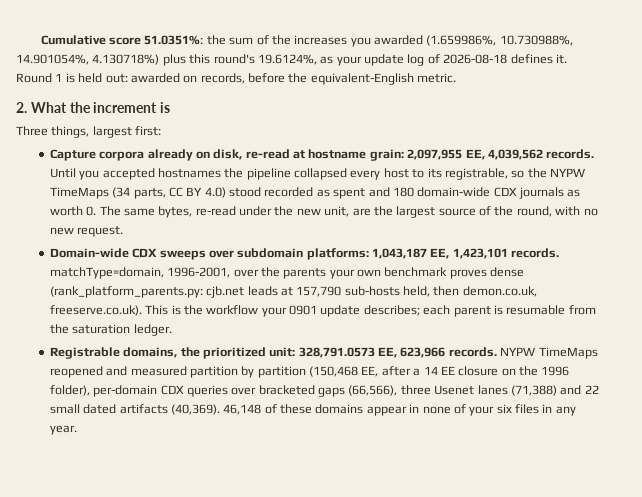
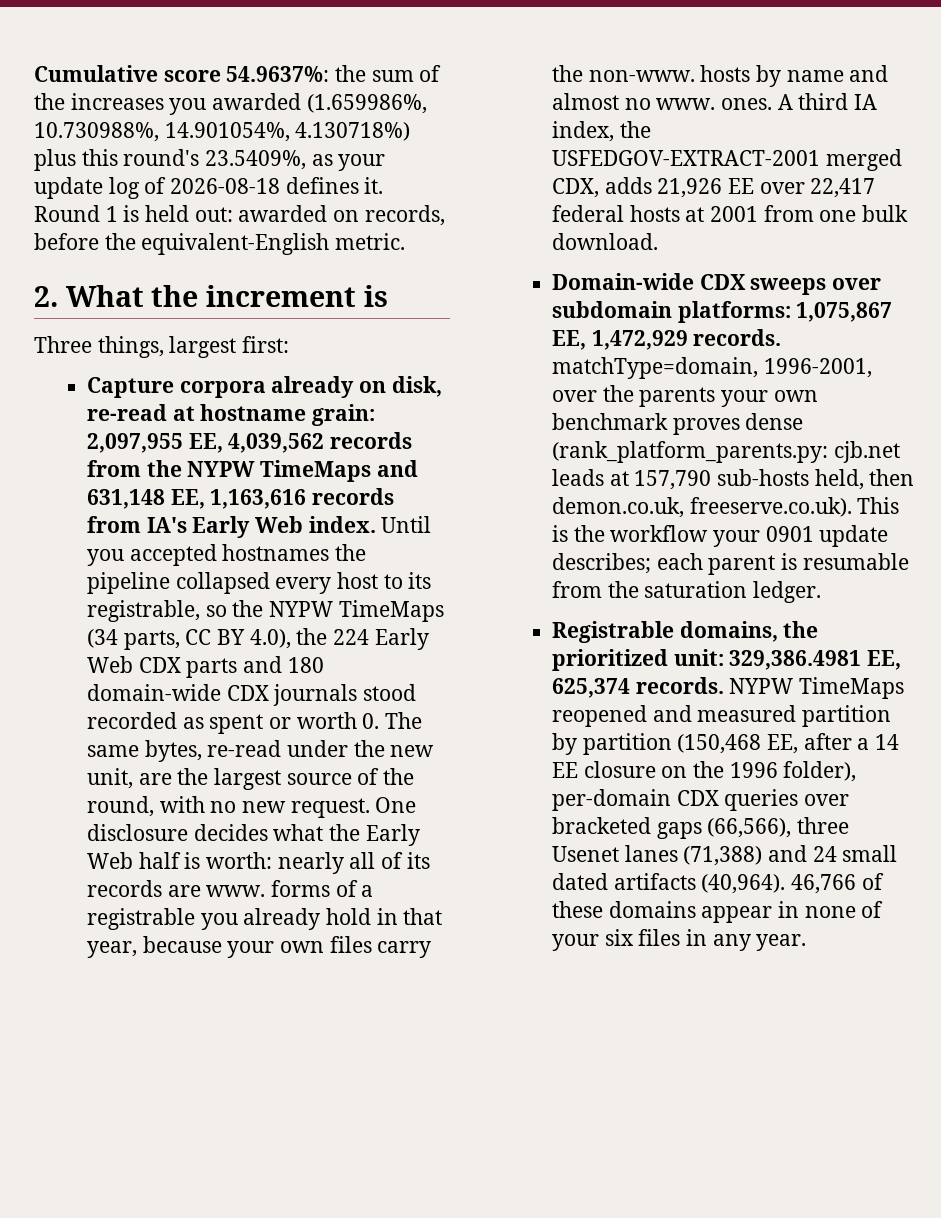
[144,35,204,45] 51.0351%: -> [226,66,330,82] 54.9637%:
[257,54,317,65] 19.6124%, -> [205,150,307,170] 23.5409%,
[546,149,595,159] records. -> [329,432,412,449] [86,460,418,482] [86,488,394,509] [86,516,376,538] records from the NYPW TimeMaps and 631,148 EE, 1,163,616 records from IA's Early Web index.
[204,187,366,199] 4.0) stood recorded as spent -> [249,628,429,650] [86,656,238,678] 4.0), the 224 Early Web CDX parts
[567,189,581,197] as -> [362,684,416,701] [86,712,291,734] stood recorded as spent or
(124, 231) none -> [375,797,417,813] [86,824,420,846] [86,852,430,874] [86,880,374,897] [86,908,443,930] [86,936,432,958] [551,65,889,87] [551,93,877,110] [551,121,651,142] [551,149,902,171] [551,177,876,198] [551,205,908,222] [551,233,658,250] One disclosure decides what the Early Web half is worth: nearly all of its records are www. forms of a registrable you already hold in that year, because your own files carry the non-www. hosts by name and almost no www. ones. A third IA index, the USFEDGOV-EXTRACT-2001 merged CDX, adds 21,926 EE over 22,417 federal hosts at 2001 from one bulk download.
[372,248,508,259] 1,043,187 EE, 1,423,101 -> [796,302,893,322] [551,330,688,350] 1,075,867 EE, 1,472,929
[298,347,446,358] 328,791.0573 EE, 623,966 -> [729,650,901,670] [551,678,630,698] 329,386.4981 EE, 625,374
[584,385,599,394] 22 -> [812,846,837,862] 24
[170,404,262,415] (40,369). 46,148 -> [701,874,856,894] (40,964). 46,766

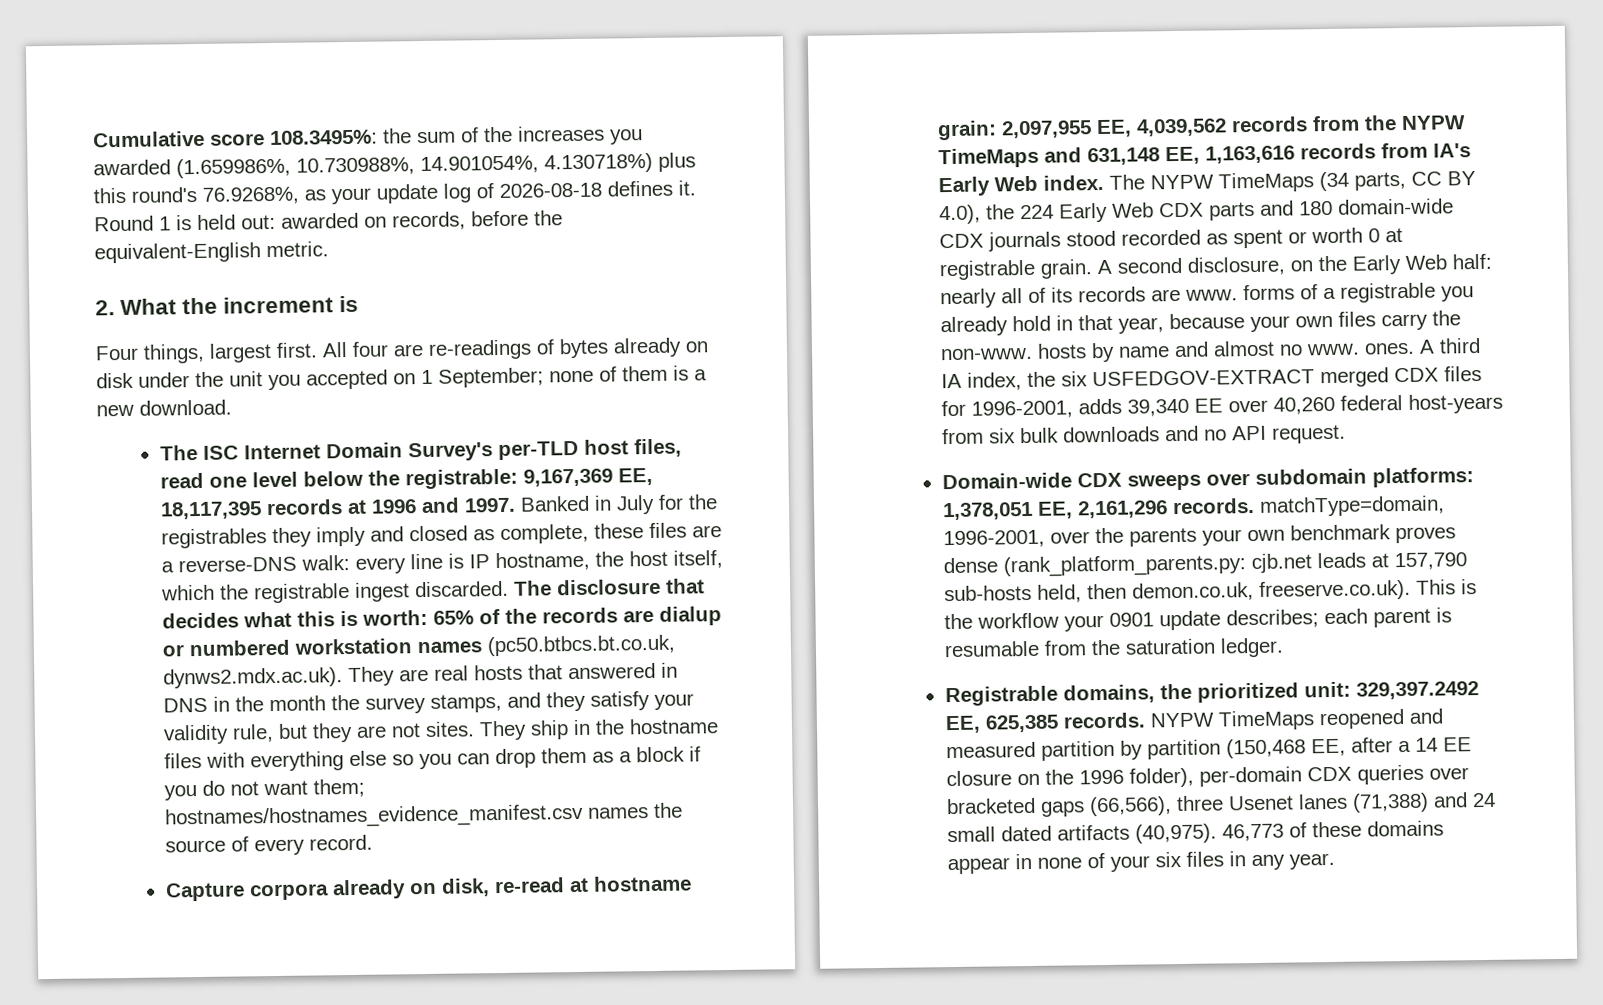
[226,66,330,82] 54.9637%: -> [270,129,378,146] 108.3495%:
[205,150,307,170] 23.5409%, -> [202,186,299,205] 76.9268%,
[34,336,92,353] Three -> [95,345,139,361] Four
[242,336,290,353] first: -> [276,337,708,360] [96,365,707,391] [96,399,232,417] [159,438,682,462] [159,467,653,490] [159,494,718,520] [160,522,722,549] [160,550,723,574] [160,578,705,604] [161,606,722,629] [161,634,675,657] [162,662,678,689] [162,691,694,714] [162,718,719,745] [163,746,701,772] [163,778,365,801] [164,802,683,830] [164,834,373,856] first. All four are re-readings of bytes already on disk under the unit you accepted on 1 September; none of them is a new download. // The ISC Internet Domain Survey's per-TLD host files, read one level below the registrable: 9,167,369 EE, 18,117,395 records at 1996 and 1997. Banked in July for the registrables they imply and closed as complete, these files are a reverse-DNS walk: every line is IP hostname, the host itself, which the registrable ingest discarded. The disclosure that decides what this is worth: 65% of the records are dialup or numbered workstation names (pc50.btbcs.bt.co.uk, dynws2.mdx.ac.uk). They are real hosts that answered in DNS in the month the survey stamps, and they satisfy your validity rule, but they are not sites. They ship in the hostname files with everything else so you can drop them as a block if you do not want them; hostnames/hostnames_evidence_manifest.csv names the source of every record.
[381,516,432,533] [86,544,366,566] [86,572,432,594] [86,600,264,622] Until you accepted hostnames the pipeline collapsed every host to its registrable, so the -> [1108,174,1145,190] The
[362,712,422,729] [86,740,435,762] [86,768,414,790] [86,796,417,818] [86,824,420,846] [86,852,272,869] 0. The same bytes, re-read under the new unit, are the largest source of the round, with no new request. One disclosure decides what the Early Web half is worth: -> [1367,228,1403,243] [938,253,1492,281] 0 at registrable grain. A second disclosure, on the Early Web half:
[551,149,902,171] [551,177,876,198] [551,205,908,222] [551,233,658,250] USFEDGOV-EXTRACT-2001 merged CDX, adds 21,926 EE over 22,417 federal hosts at 2001 from one bulk download. -> [1060,365,1482,388] [940,393,1503,419] [941,424,1346,445] six USFEDGOV-EXTRACT merged CDX files for 1996-2001, adds 39,340 EE over 40,260 federal host-years from six bulk downloads and no API request.
[796,302,893,322] [551,330,688,350] 1,075,867 EE, 1,472,929 -> [942,500,1168,521] 1,378,051 EE, 2,161,296
[729,650,901,670] [551,678,630,698] 329,386.4981 EE, 625,374 -> [1355,681,1479,700] [944,714,1059,734] 329,397.2492 EE, 625,385
[701,874,856,894] (40,964). 46,766 -> [1134,823,1284,844] (40,975). 46,773

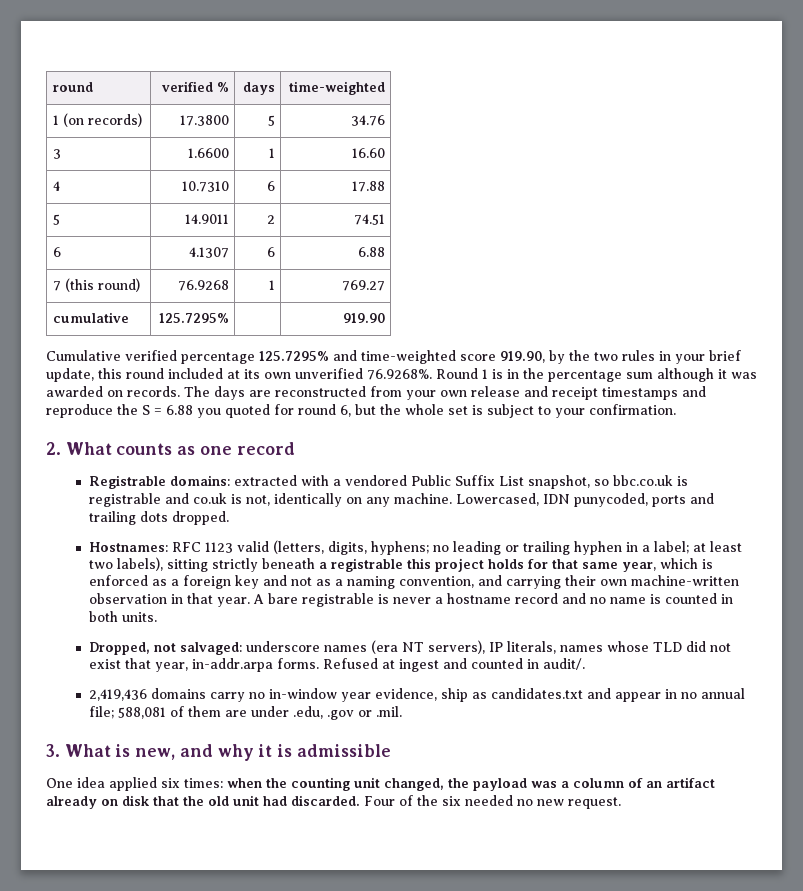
[93,125,643,148] [93,152,696,179] [93,180,696,205] [94,210,563,232] [94,241,329,264] [95,295,360,316] [95,337,708,364] [96,365,707,391] [96,399,232,417] [159,438,682,462] [159,467,653,490] [159,494,718,520] [160,522,722,549] [160,550,723,574] [160,578,705,604] [161,606,722,629] [161,634,675,657] [162,662,678,689] [162,691,694,714] [162,718,719,745] [163,746,701,772] [163,778,365,801] [164,802,683,830] [164,834,373,856] [164,875,692,902] [936,115,1466,141] [937,142,1471,169] [937,171,1476,197] [938,198,1454,225] [938,227,1403,252] [938,253,1492,281] [939,282,1474,309] [939,310,1461,337] [939,337,1481,363] [940,365,1482,391] [940,393,1503,419] [941,424,1346,445] [941,467,1474,491] [942,495,1445,521] [942,524,1456,549] [942,552,1467,578] [943,579,1477,603] [943,607,1452,632] [943,637,1284,658] [944,681,1479,707] [944,708,1443,734] [945,737,1472,761] [945,764,1469,788] [945,792,1496,817] [946,820,1444,844] [946,851,1335,875] Cumulative score 108.3495%: the sum of the increases you awarded (1.659986%, 10.730988%, 14.901054%, 4.130718%) plus this round's 76.9268%, as your update log of 2026-08-18 defines it. Round 1 is held out: awarded on records, before the equivalent-English metric. // 2. What the increment is // Four things, largest first. All four are re-readings of bytes already on disk under the unit you accepted on 1 September; none of them is a new download. // The ISC Internet Domain Survey's per-TLD host files, read one level below the registrable: 9,167,369 EE, 18,117,395 records at 1996 and 1997. Banked in July for the registrables they imply and closed as complete, these files are a reverse-DNS walk: every line is IP hostname, the host itself, which the registrable ingest discarded. The disclosure that decides what this is worth: 65% of the records are dialup or numbered workstation names (pc50.btbcs.bt.co.uk, dynws2.mdx.ac.uk). They are real hosts that answered in DNS in the month the survey stamps, and they satisfy your validity rule, but they are not sites. They ship in the hostname files with everything else so you can drop them as a block if you do not want them; hostnames/hostnames_evidence_manifest.csv names the source of every record. // Capture corpora already on disk, re-read at hostname grain: 2,097,955 EE, 4,039,562 records from the NYPW TimeMaps and 631,148 EE, 1,163,616 records from IA's Early Web index. The NYPW TimeMaps (34 parts, CC BY 4.0), the 224 Early Web CDX parts and 180 domain-wide CDX journals stood recorded as spent or worth 0 at registrable grain. A second disclosure, on the Early Web half: nearly all of its records are www. forms of a registrable you already hold in that year, because your own files carry the non-www. hosts by name and almost no www. ones. A third IA index, the six USFEDGOV-EXTRACT merged CDX files for 1996-2001, adds 39,340 EE over 40,260 federal host-years from six bulk downloads and no API request. // Domain-wide CDX sweeps over subdomain platforms: 1,378,051 EE, 2,161,296 records. matchType=domain, 1996-2001, over the parents your own benchmark proves dense (rank_platform_parents.py: cjb.net leads at 157,790 sub-hosts held, then demon.co.uk, freeserve.co.uk). This is the workflow your 0901 update describes; each parent is resumable from the saturation ledger. // Registrable domains, the prioritized unit: 329,397.2492 EE, 625,385 records. NYPW TimeMaps reopened and measured partition by partition (150,468 EE, after a 14 EE closure on the 1996 folder), per-domain CDX queries over bracketed gaps (66,566), three Usenet lanes (71,388) and 24 small dated artifacts (40,975). 46,773 of these domains appear in none of your six files in any year. -> [52,82,93,92] [160,81,229,92] [242,82,275,95] [288,81,385,95] [52,113,142,127] [179,115,229,126] [267,115,275,126] [350,115,385,126] [52,149,61,159] [187,148,229,158] [268,148,275,158] [351,148,385,158] [52,181,60,191] [181,181,229,192] [266,181,275,191] [351,181,385,192] [52,214,60,225] [184,214,229,224] [266,215,275,224] [353,214,385,225] [52,247,61,257] [188,247,229,258] [266,247,275,257] [357,247,385,257] [52,278,140,292] [177,280,229,291] [268,280,275,290] [341,280,385,291] [52,312,129,323] [158,313,229,323] [342,313,385,323] [46,350,741,364] [46,368,757,382] [46,386,706,400] [46,404,676,418] [46,442,295,455] [88,475,688,489] [88,493,714,507] [88,511,229,525] [88,540,742,555] [88,557,713,572] [88,575,739,589] [88,593,733,607] [88,611,157,622] [88,640,731,655] [88,658,585,672] [88,688,745,702] [88,706,402,720] [46,744,391,761] [46,777,715,791] [46,795,621,809] round | verified % | days | time-weighted // 1 (on records) | 17.3800 | 5 | 34.76 // 3 | 1.6600 | 1 | 16.60 // 4 | 10.7310 | 6 | 17.88 // 5 | 14.9011 | 2 | 74.51 // 6 | 4.1307 | 6 | 6.88 // 7 (this round) | 76.9268 | 1 | 769.27 // cumulative | 125.7295% | | 919.90 // Cumulative verified percentage 125.7295% and time-weighted score 919.90, by the two rules in your brief update, this round included at its own unverified 76.9268%. Round 1 is in the percentage sum although it was awarded on records. The days are reconstructed from your own release and receipt timestamps and reproduce the S = 6.88 you quoted for round 6, but the whole set is subject to your confirmation. // 2. What counts as one record // Registrable domains: extracted with a vendored Public Suffix List snapshot, so bbc.co.uk is registrable and co.uk is not, identically on any machine. Lowercased, IDN punycoded, ports and trailing dots dropped. // Hostnames: RFC 1123 valid (letters, digits, hyphens; no leading or trailing hyphen in a label; at least two labels), sitting strictly beneath a registrable this project holds for that same year, which is enforced as a foreign key and not as a naming convention, and carrying their own machine-written observation in that year. A bare registrable is never a hostname record and no name is counted in both units. // Dropped, not salvaged: underscore names (era NT servers), IP literals, names whose TLD did not exist that year, in-addr.arpa forms. Refused at ingest and counted in audit/. // 2,419,436 domains carry no in-window year evidence, ship as candidates.txt and appear in no annual file; 588,081 of them are under .edu, .gov or .mil. // 3. What is new, and why it is admissible // One idea applied six times: when the counting unit changed, the payload was a column of an artifact already on disk that the old unit had discarded. Four of the six needed no new request.

